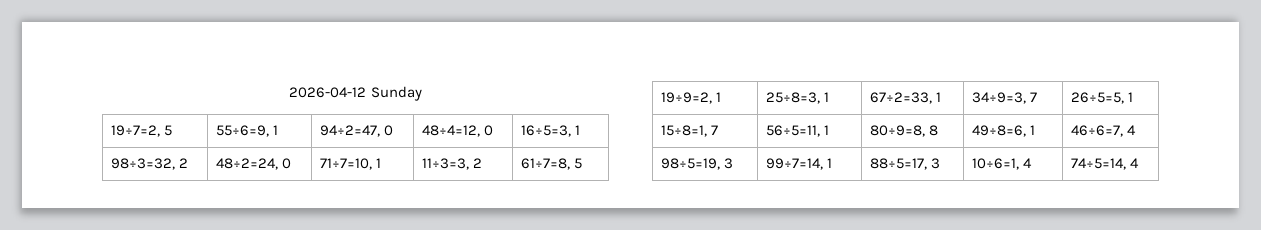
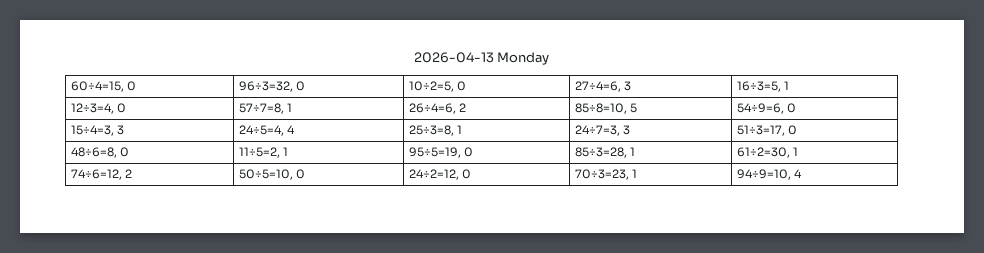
[289,86,422,101] [111,125,173,137] [216,125,279,137] [320,125,394,137] [422,125,494,137] [521,125,581,137] [111,158,189,170] [216,158,292,170] [320,158,382,170] [422,158,483,170] [521,158,583,170] [661,92,722,104] [766,92,830,104] [870,92,942,104] [972,92,1038,104] [1071,92,1134,104] [661,125,719,137] [766,125,830,137] [870,125,939,137] [972,125,1036,137] [1071,125,1137,137] [661,158,734,170] [766,158,833,170] [870,158,941,170] [972,158,1033,170] [1071,158,1127,170] 2026-04-12 Sunday // 19÷7=2, 5 | 55÷6=9, 1 | 94÷2=47, 0 | 48÷4=12, 0 | 16÷5=3, 1 // 98÷3=32, 2 | 48÷2=24, 0 | 71÷7=10, 1 | 11÷3=3, 2 | 61÷7=8, 5 // 19÷9=2, 1 | 25÷8=3, 1 | 67÷2=33, 1 | 34÷9=3, 7 | 26÷5=5, 1 // 15÷8=1, 7 | 56÷5=11, 1 | 80÷9=8, 8 | 49÷8=6, 1 | 46÷6=7, 4 // 98÷5=19, 3 | 99÷7=14, 1 | 88÷5=17, 3 | 10÷6=1, 4 | 74÷5=14, -> [413,52,550,65] [70,81,137,92] [238,81,306,92] [408,81,467,92] [574,81,632,92] [736,81,790,92] [70,103,127,114] [238,103,293,114] [408,103,467,114] [574,103,638,114] [736,103,797,114] [70,125,125,136] [238,125,296,136] [408,125,463,136] [574,125,631,136] [736,125,798,136] [70,147,130,158] [238,147,289,158] [408,147,474,158] [574,147,636,158] [736,147,799,158] [70,169,133,180] [238,169,306,180] [408,169,472,180] [574,169,638,180] [736,169,791,180] 2026-04-13 Monday // 60÷4=15, 0 | 96÷3=32, 0 | 10÷2=5, 0 | 27÷4=6, 3 | 16÷3=5, 1 // 12÷3=4, 0 | 57÷7=8, 1 | 26÷4=6, 2 | 85÷8=10, 5 | 54÷9=6, 0 // 15÷4=3, 3 | 24÷5=4, 4 | 25÷3=8, 1 | 24÷7=3, 3 | 51÷3=17, 0 // 48÷6=8, 0 | 11÷5=2, 1 | 95÷5=19, 0 | 85÷3=28, 1 | 61÷2=30, 1 // 74÷6=12, 2 | 50÷5=10, 0 | 24÷2=12, 0 | 70÷3=23, 1 | 94÷9=10,

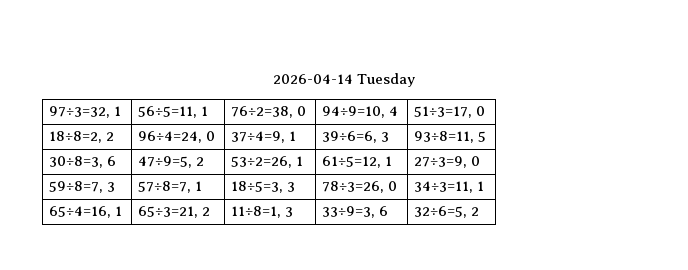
[413,52,550,65] [70,81,137,92] [238,81,306,92] [408,81,467,92] [574,81,632,92] [736,81,790,92] [70,103,127,114] [238,103,293,114] [408,103,467,114] [574,103,638,114] [736,103,797,114] [70,125,125,136] [238,125,296,136] [408,125,463,136] [574,125,631,136] 2026-04-13 Monday // 60÷4=15, 0 | 96÷3=32, 0 | 10÷2=5, 0 | 27÷4=6, 3 | 16÷3=5, 1 // 12÷3=4, 0 | 57÷7=8, 1 | 26÷4=6, 2 | 85÷8=10, 5 | 54÷9=6, 0 // 15÷4=3, 3 | 24÷5=4, 4 | 25÷3=8, 1 | 24÷7=3, 3 -> [272,73,416,87] [48,106,121,118] [137,106,208,118] [230,106,306,118] [321,106,398,118] 2026-04-14 Tuesday // 97÷3=32, 1 | 56÷5=11, 1 | 76÷2=38, 0 | 94÷9=10, 4
[70,147,130,158] [238,147,289,158] [408,147,474,158] [574,147,636,158] [736,147,799,158] [70,169,133,180] [238,169,306,180] [408,169,472,180] [574,169,638,180] [736,169,803,180] 48÷6=8, 0 | 11÷5=2, 1 | 95÷5=19, 0 | 85÷3=28, 1 | 61÷2=30, 1 // 74÷6=12, 2 | 50÷5=10, 0 | 24÷2=12, 0 | 70÷3=23, 1 | 94÷9=10, 4 -> [48,131,114,143] [137,131,215,143] [230,131,296,143] [321,131,389,143] [413,131,486,143] [48,156,116,168] [137,156,204,168] [230,156,303,168] [321,156,392,168] [413,156,480,168] [48,181,115,193] [137,181,202,193] [230,181,295,193] [321,181,397,193] [413,181,484,193] [48,206,122,218] [137,206,210,218] [230,206,293,218] [321,206,388,218] [413,206,479,218] 18÷8=2, 2 | 96÷4=24, 0 | 37÷4=9, 1 | 39÷6=6, 3 | 93÷8=11, 5 // 30÷8=3, 6 | 47÷9=5, 2 | 53÷2=26, 1 | 61÷5=12, 1 | 27÷3=9, 0 // 59÷8=7, 3 | 57÷8=7, 1 | 18÷5=3, 3 | 78÷3=26, 0 | 34÷3=11, 1 // 65÷4=16, 1 | 65÷3=21, 2 | 11÷8=1, 3 | 33÷9=3, 6 | 32÷6=5, 2

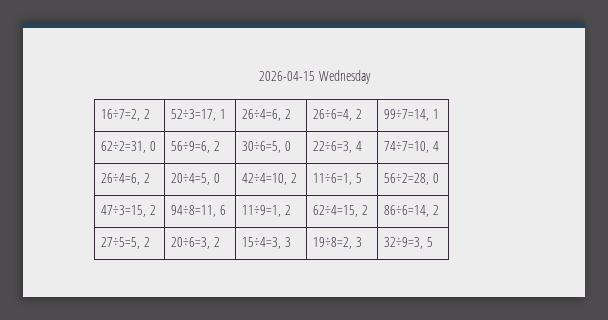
[272,73,416,87] [48,106,121,118] [137,106,208,118] [230,106,306,118] [321,106,398,118] [413,106,485,118] [48,131,114,143] [137,131,215,143] [230,131,296,143] [321,131,389,143] [413,131,486,143] [48,156,116,168] [137,156,204,168] [230,156,303,168] [321,156,392,168] [413,156,480,168] [48,181,115,193] [137,181,202,193] [230,181,295,193] [321,181,397,193] [413,181,484,193] [48,206,122,218] [137,206,210,218] [230,206,293,218] [321,206,388,218] [413,206,479,218] 2026-04-14 Tuesday // 97÷3=32, 1 | 56÷5=11, 1 | 76÷2=38, 0 | 94÷9=10, 4 | 51÷3=17, 0 // 18÷8=2, 2 | 96÷4=24, 0 | 37÷4=9, 1 | 39÷6=6, 3 | 93÷8=11, 5 // 30÷8=3, 6 | 47÷9=5, 2 | 53÷2=26, 1 | 61÷5=12, 1 | 27÷3=9, 0 // 59÷8=7, 3 | 57÷8=7, 1 | 18÷5=3, 3 | 78÷3=26, 0 | 34÷3=11, 1 // 65÷4=16, 1 | 65÷3=21, 2 | 11÷8=1, 3 | 33÷9=3, 6 | 32÷6=5, 2 -> [259,70,371,84] [101,109,150,121] [171,109,226,121] [242,109,291,121] [313,109,362,121] [384,109,439,121] [101,141,156,153] [171,141,220,153] [242,141,291,153] [313,141,362,153] [384,141,439,153] [101,173,150,185] [171,173,220,185] [242,173,297,185] [313,173,362,185] [384,173,439,185] [101,205,156,217] [171,205,226,217] [242,205,291,217] [313,205,368,217] [384,205,439,217] [101,237,150,249] [171,237,220,249] [242,237,291,249] [313,237,362,249] [384,237,433,249] 2026-04-15 Wednesday // 16÷7=2, 2 | 52÷3=17, 1 | 26÷4=6, 2 | 26÷6=4, 2 | 99÷7=14, 1 // 62÷2=31, 0 | 56÷9=6, 2 | 30÷6=5, 0 | 22÷6=3, 4 | 74÷7=10, 4 // 26÷4=6, 2 | 20÷4=5, 0 | 42÷4=10, 2 | 11÷6=1, 5 | 56÷2=28, 0 // 47÷3=15, 2 | 94÷8=11, 6 | 11÷9=1, 2 | 62÷4=15, 2 | 86÷6=14, 2 // 27÷5=5, 2 | 20÷6=3, 2 | 15÷4=3, 3 | 19÷8=2, 3 | 32÷9=3, 5

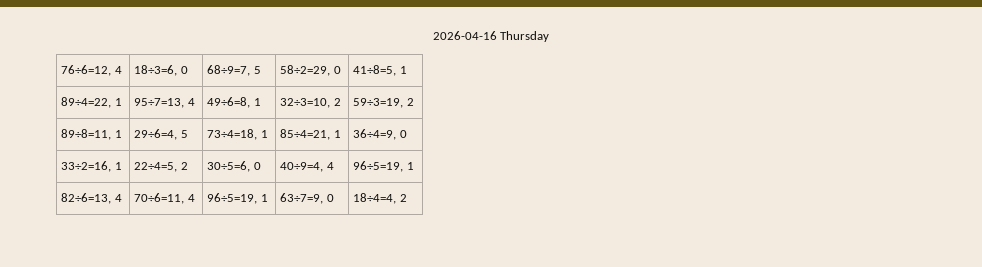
[259,70,371,84] [101,109,150,121] [171,109,226,121] [242,109,291,121] [313,109,362,121] [384,109,439,121] [101,141,156,153] [171,141,220,153] [242,141,291,153] [313,141,362,153] [384,141,439,153] [101,173,150,185] [171,173,220,185] [242,173,297,185] [313,173,362,185] [384,173,439,185] [101,205,156,217] [171,205,226,217] [242,205,291,217] [313,205,368,217] [384,205,439,217] [101,237,150,249] [171,237,220,249] [242,237,291,249] [313,237,362,249] [384,237,433,249] 2026-04-15 Wednesday // 16÷7=2, 2 | 52÷3=17, 1 | 26÷4=6, 2 | 26÷6=4, 2 | 99÷7=14, 1 // 62÷2=31, 0 | 56÷9=6, 2 | 30÷6=5, 0 | 22÷6=3, 4 | 74÷7=10, 4 // 26÷4=6, 2 | 20÷4=5, 0 | 42÷4=10, 2 | 11÷6=1, 5 | 56÷2=28, 0 // 47÷3=15, 2 | 94÷8=11, 6 | 11÷9=1, 2 | 62÷4=15, 2 | 86÷6=14, 2 // 27÷5=5, 2 | 20÷6=3, 2 | 15÷4=3, 3 | 19÷8=2, 3 | 32÷9=3, 5 -> [432,31,550,42] [61,65,122,76] [134,65,188,76] [207,65,261,76] [280,65,341,76] [353,65,407,76] [61,97,122,108] [134,98,195,108] [207,97,261,108] [280,98,341,108] [353,98,414,108] [61,129,122,140] [134,129,188,140] [207,129,268,140] [280,129,341,140] [353,129,407,140] [61,161,122,172] [134,162,188,172] [207,161,261,172] [280,162,334,172] [353,161,414,172] [61,193,122,204] [134,193,195,204] [207,193,268,204] [280,193,334,204] [353,193,407,204] 2026-04-16 Thursday // 76÷6=12, 4 | 18÷3=6, 0 | 68÷9=7, 5 | 58÷2=29, 0 | 41÷8=5, 1 // 89÷4=22, 1 | 95÷7=13, 4 | 49÷6=8, 1 | 32÷3=10, 2 | 59÷3=19, 2 // 89÷8=11, 1 | 29÷6=4, 5 | 73÷4=18, 1 | 85÷4=21, 1 | 36÷4=9, 0 // 33÷2=16, 1 | 22÷4=5, 2 | 30÷5=6, 0 | 40÷9=4, 4 | 96÷5=19, 1 // 82÷6=13, 4 | 70÷6=11, 4 | 96÷5=19, 1 | 63÷7=9, 0 | 18÷4=4, 2

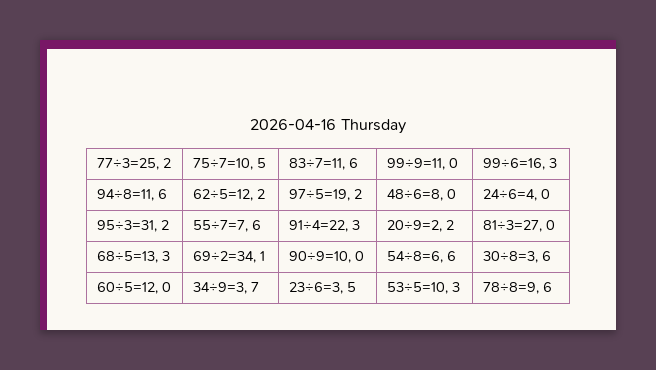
[61,65,122,76] [134,65,188,76] [207,65,261,76] [280,65,341,76] [353,65,407,76] [61,97,122,108] [134,98,195,108] [207,97,261,108] [280,98,341,108] [353,98,414,108] [61,129,122,140] [134,129,188,140] [207,129,268,140] [280,129,341,140] [353,129,407,140] [61,161,122,172] [134,162,188,172] [207,161,261,172] [280,162,334,172] [353,161,414,172] [61,193,122,204] [134,193,195,204] [207,193,268,204] [280,193,334,204] [353,193,407,204] 76÷6=12, 4 | 18÷3=6, 0 | 68÷9=7, 5 | 58÷2=29, 0 | 41÷8=5, 1 // 89÷4=22, 1 | 95÷7=13, 4 | 49÷6=8, 1 | 32÷3=10, 2 | 59÷3=19, 2 // 89÷8=11, 1 | 29÷6=4, 5 | 73÷4=18, 1 | 85÷4=21, 1 | 36÷4=9, 0 // 33÷2=16, 1 | 22÷4=5, 2 | 30÷5=6, 0 | 40÷9=4, 4 | 96÷5=19, 1 // 82÷6=13, 4 | 70÷6=11, 4 | 96÷5=19, 1 | 63÷7=9, 0 | 18÷4=4, 2 -> [97,158,172,170] [193,158,267,170] [289,158,359,170] [387,158,459,170] [483,158,558,170] [97,189,168,201] [193,189,266,201] [289,189,363,201] [387,189,457,201] [483,189,551,201] [97,220,170,232] [193,220,262,232] [289,220,361,232] [387,220,455,232] [483,220,556,232] [97,251,171,263] [193,251,266,263] [289,251,365,263] [387,251,457,263] [483,251,552,263] [97,282,172,294] [193,282,260,294] [289,282,357,294] [387,282,461,294] [483,282,553,294] 77÷3=25, 2 | 75÷7=10, 5 | 83÷7=11, 6 | 99÷9=11, 0 | 99÷6=16, 3 // 94÷8=11, 6 | 62÷5=12, 2 | 97÷5=19, 2 | 48÷6=8, 0 | 24÷6=4, 0 // 95÷3=31, 2 | 55÷7=7, 6 | 91÷4=22, 3 | 20÷9=2, 2 | 81÷3=27, 0 // 68÷5=13, 3 | 69÷2=34, 1 | 90÷9=10, 0 | 54÷8=6, 6 | 30÷8=3, 6 // 60÷5=12, 0 | 34÷9=3, 7 | 23÷6=3, 5 | 53÷5=10, 3 | 78÷8=9, 6

